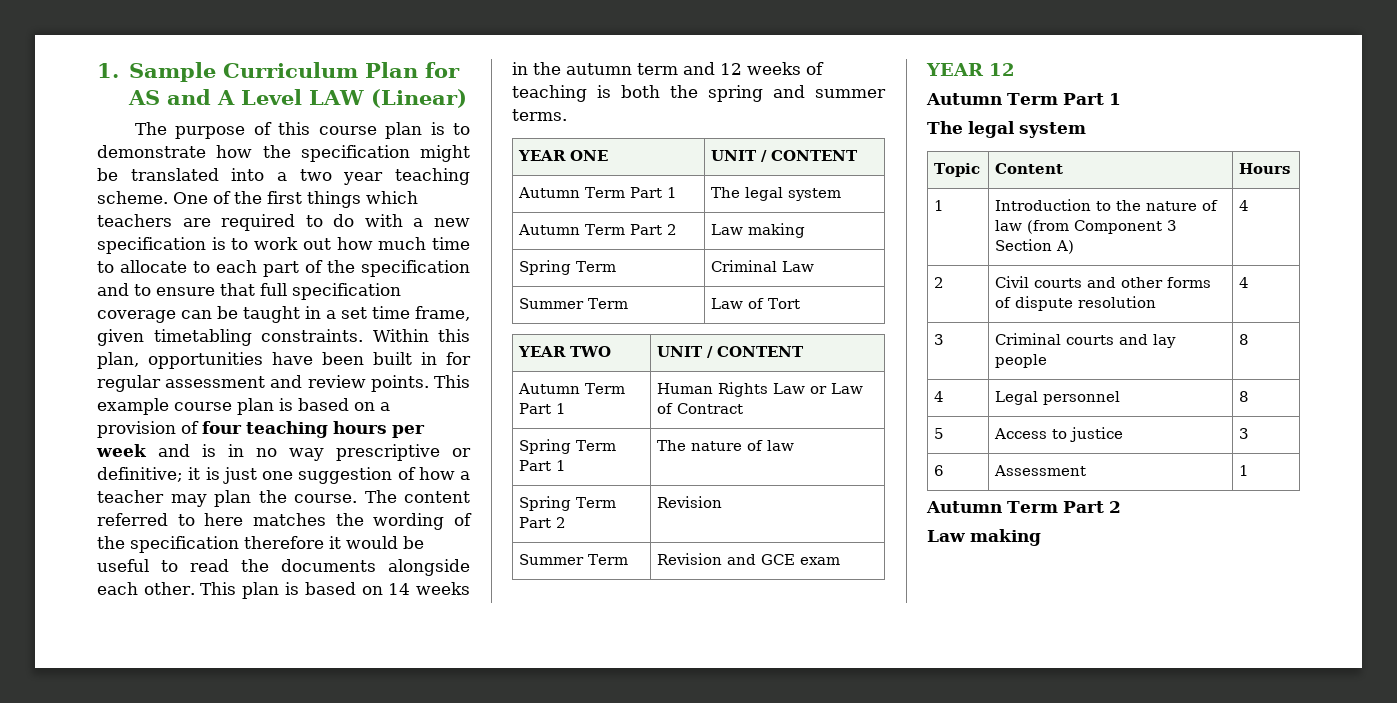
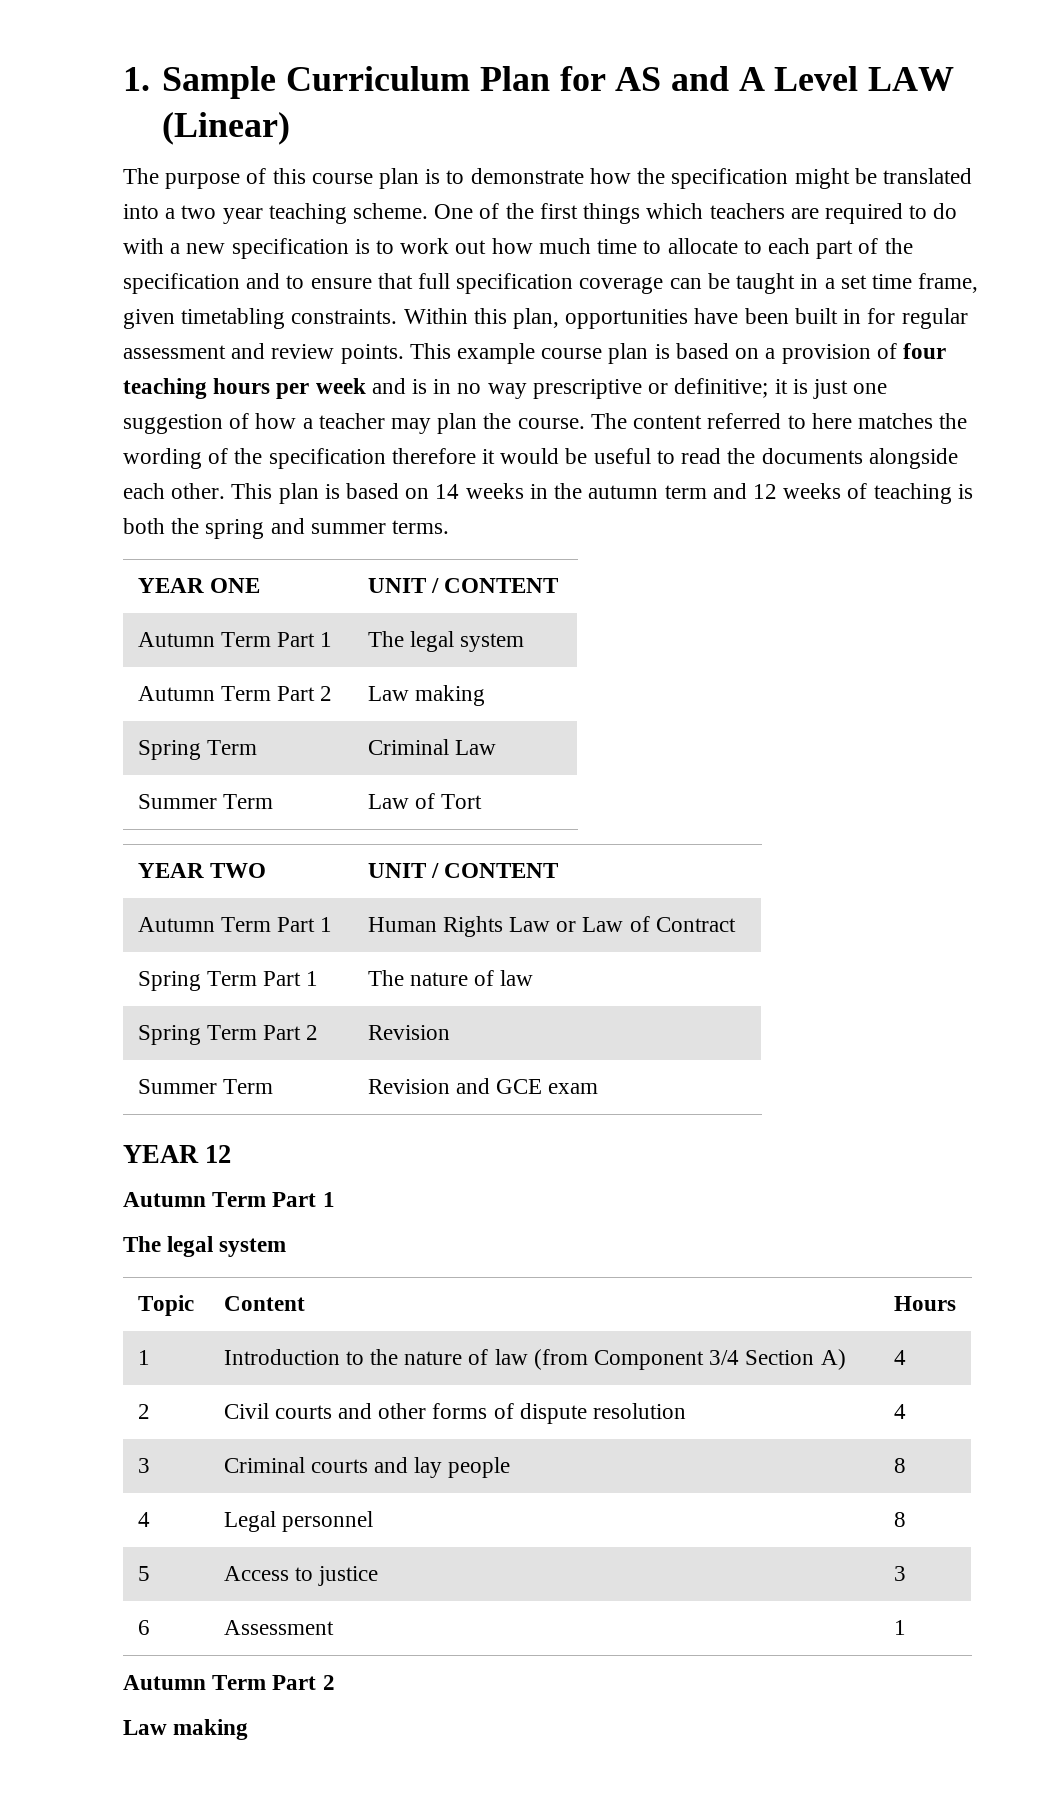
[1167,220,1178,231] 3 -> [709,1350,740,1365] 3/4

